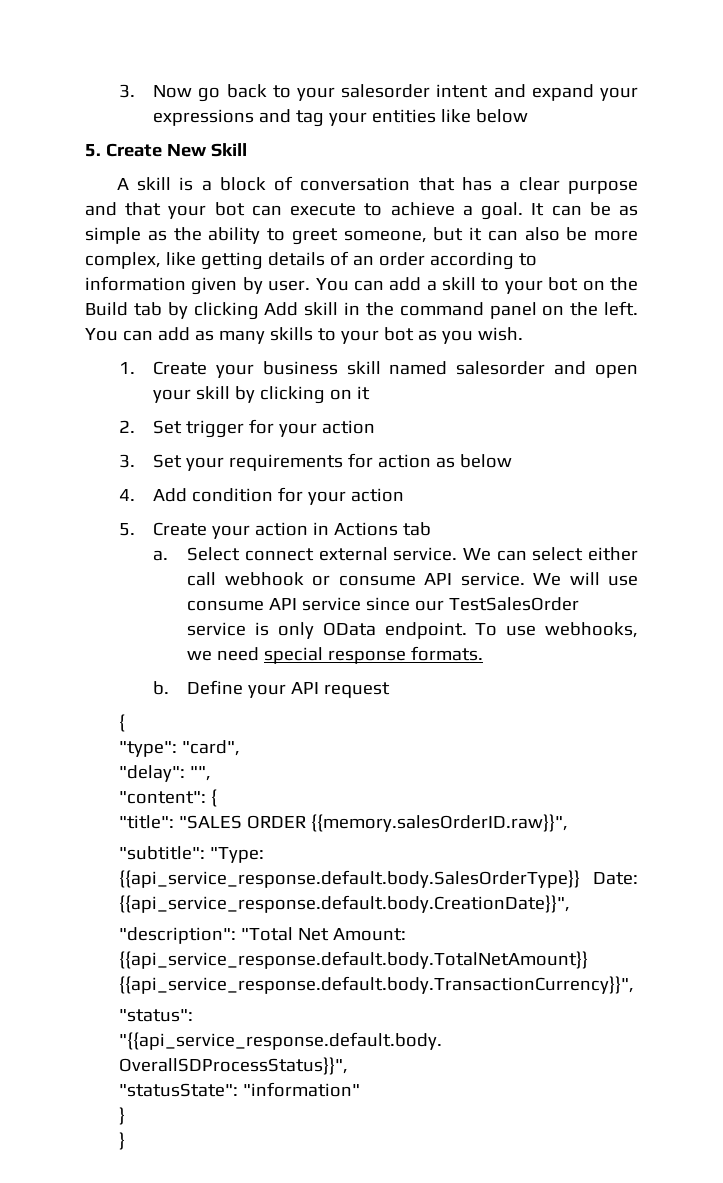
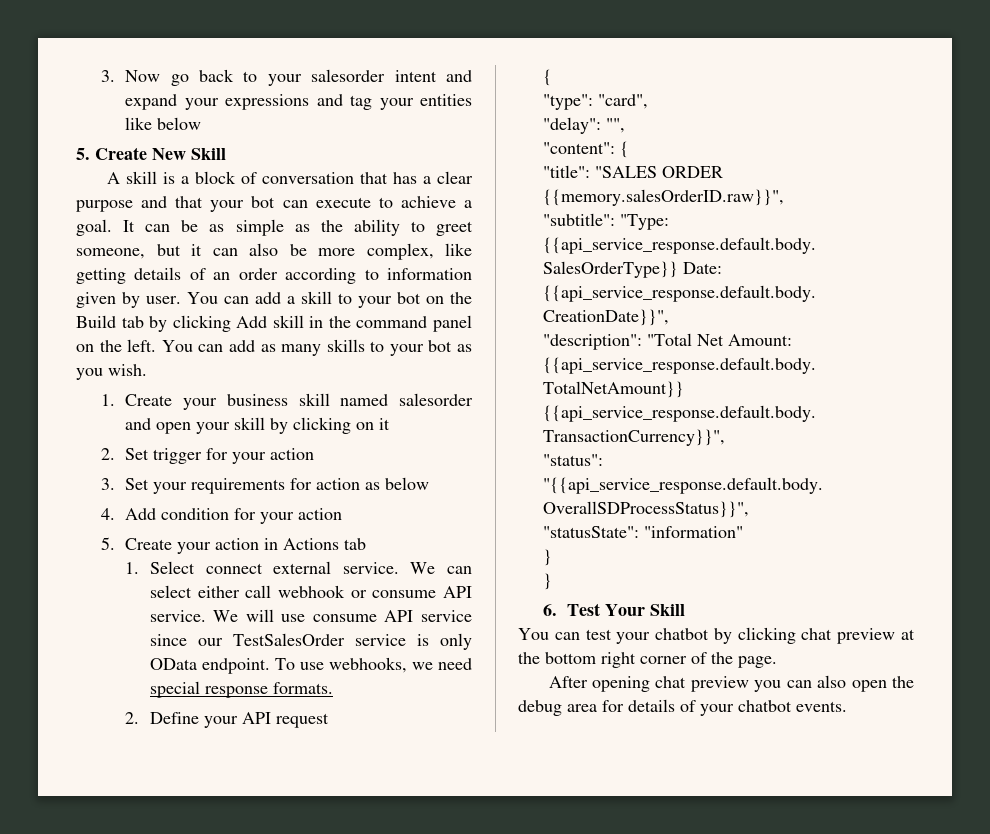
[153,550,169,561] a. -> [125,562,140,574] 1.
[153,681,170,695] b. -> [125,712,140,724] 2.
(126, 1141) none -> [542,603,686,616] [518,627,915,644] [518,652,777,668] [548,675,914,692] [518,699,847,716] // 6. Test Your Skill // You can test your chatbot by clicking chat preview at the bottom right corner of the page. // After opening chat preview you can also open the debug area for details of your chatbot events.

